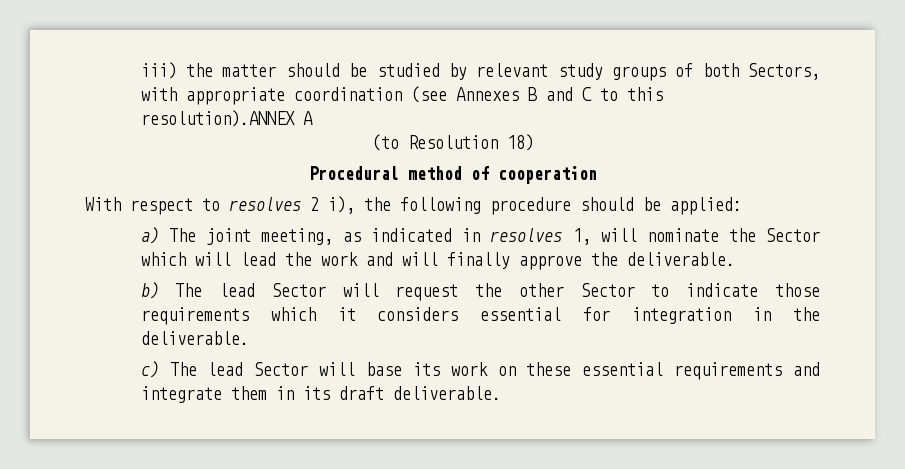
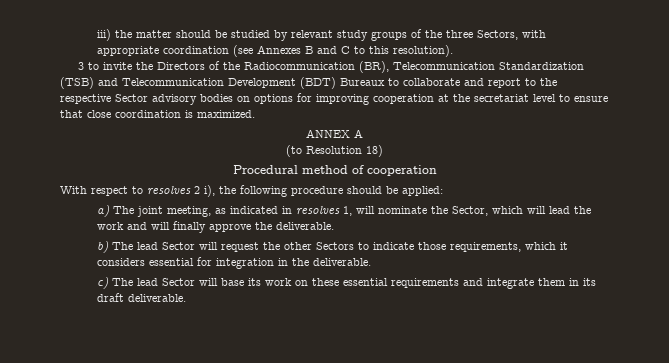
[702,63,739,77] both -> [424,30,473,38] the three
[140,110,295,127] resolution).ANNEX -> [392,45,453,57] [78,61,585,73] [60,77,557,89] [60,93,608,105] [60,110,255,118] [306,129,350,138] resolution). // 3 to invite the Directors of the Radiocommunication (BR), Telecommunication Standardization (TSB) and Telecommunication Development (BDT) Bureaux to collaborate and report to the respective Sector advisory bodies on options for improving cooperation at the secretariat level to ensure that close coordination is maximized. // ANNEX
[766,228,820,242] Sector -> [451,206,488,216] Sector,
[580,283,635,297] Sector -> [315,242,354,250] Sectors
[140,307,249,325] requirements -> [449,242,521,252] requirements,

